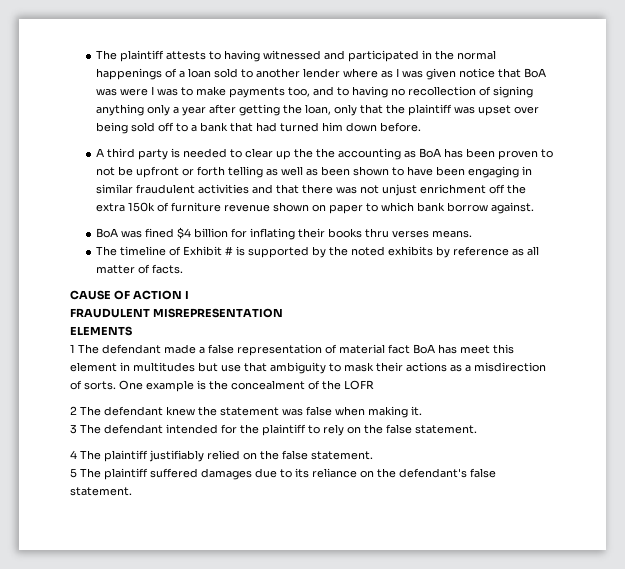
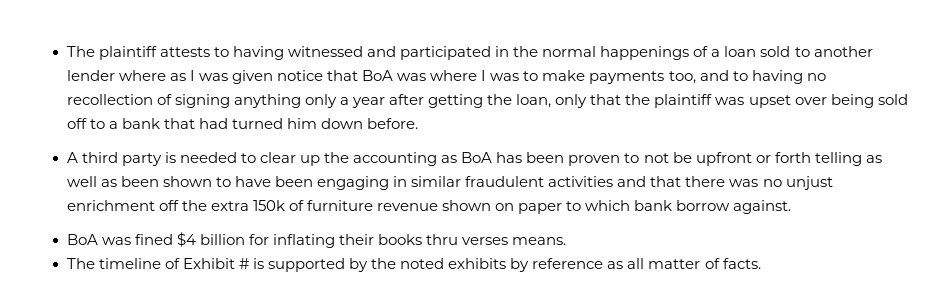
[120,88,149,96] were -> [430,70,478,81] where
[316,148,336,158] the -> (350, 157) none
[360,185,380,194] not -> [762,179,782,187] no
[70,290,189,300] [70,308,283,318] [70,326,132,336] [70,344,514,356] [70,362,546,374] [70,380,374,392] [70,406,422,418] [70,424,477,436] [70,450,373,462] [70,468,496,480] [70,487,132,496] // CAUSE OF ACTION I // FRAUDULENT MISREPRESENTATION // ELEMENTS // 1 The defendant made a false representation of material fact BoA has meet this element in multitudes but use that ambiguity to mask their actions as a misdirection of sorts. One example is the concealment of the LOFR // 2 The defendant knew the statement was false when making it. // 3 The defendant intended for the plaintiff to rely on the false statement. // 4 The plaintiff justifiably relied on the false statement. // 5 The plaintiff suffered damages due to its reliance on the defendant's false statement. -> (761, 263) none

